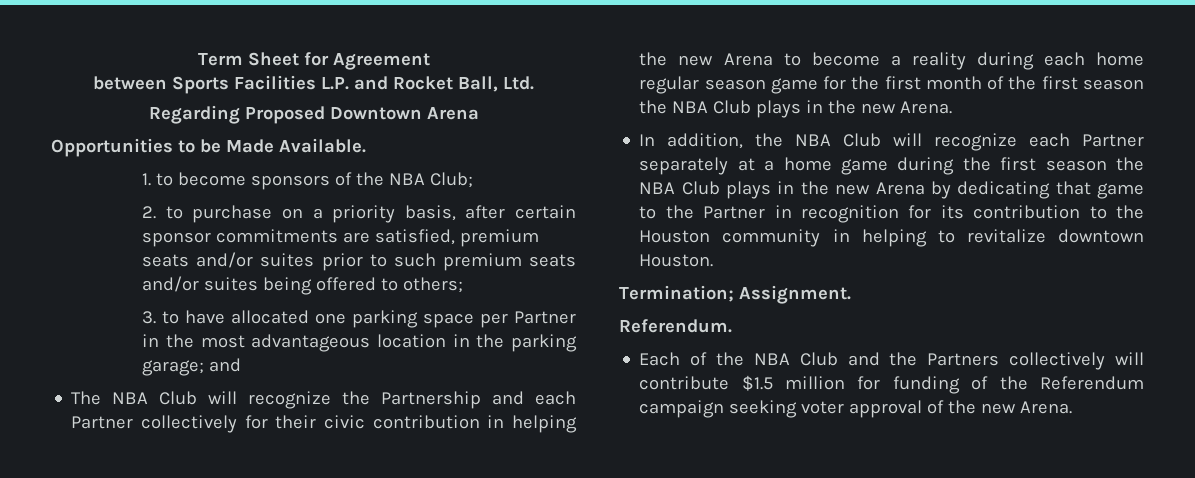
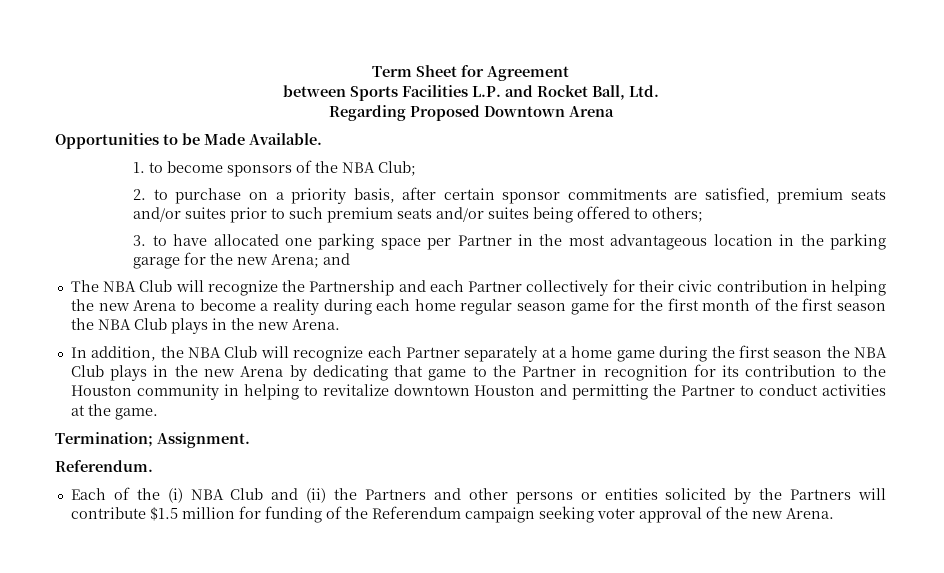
[142,360,205,376] garage; -> [133,252,320,269] garage for the new Arena;
[639,254,714,267] Houston. -> [474,384,886,400] [70,404,158,420] Houston and permitting the Partner to conduct activities at the game.
(745, 359) none -> [167,488,183,503] (i)
[889,352,1106,370] the Partners collectively -> [306,488,852,504] (ii) the Partners and other persons or entities solicited by the Partners

